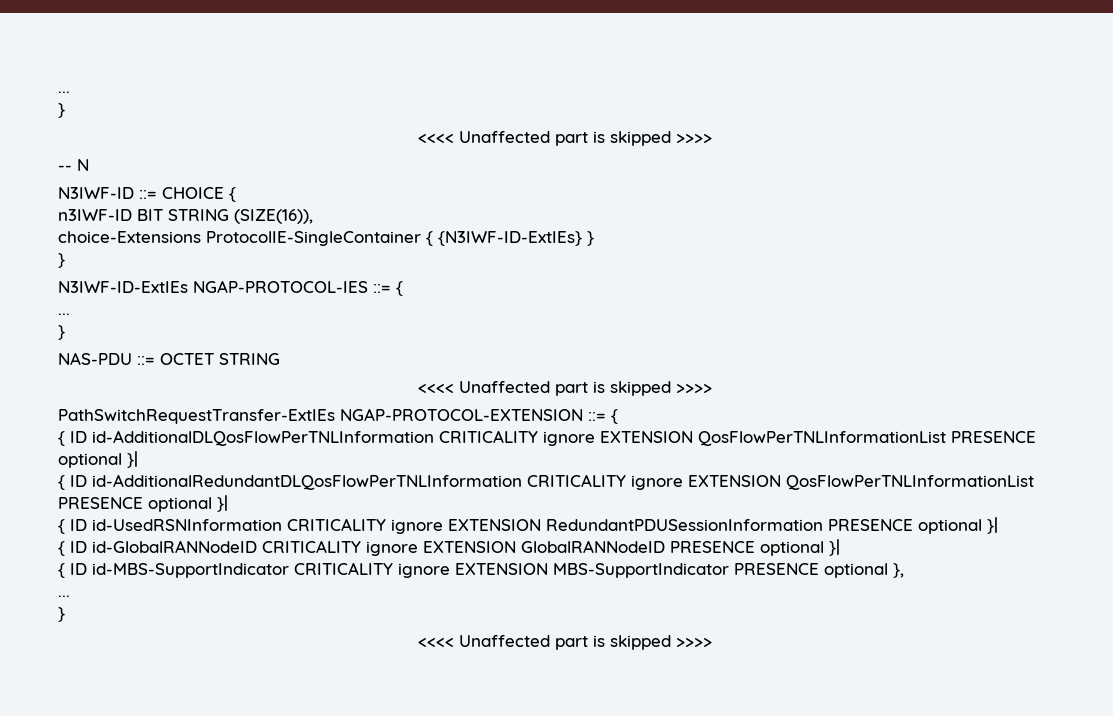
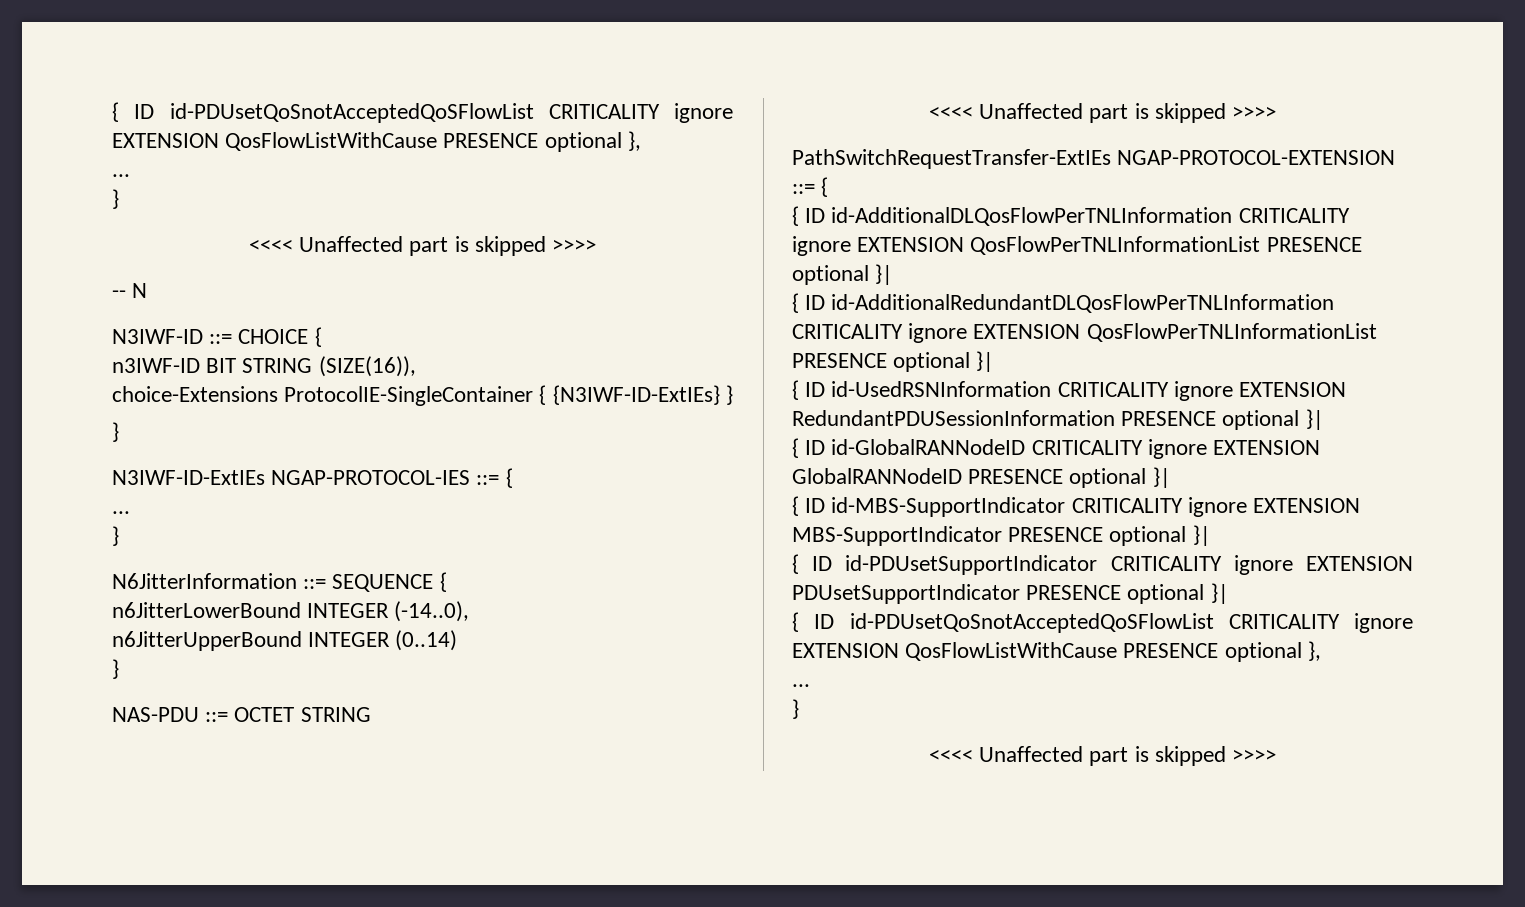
(58, 92) none -> [112,102,733,123] [112,131,641,152] { ID id-PDUsetQoSnotAcceptedQoSFlowList CRITICALITY ignore EXTENSION QosFlowListWithCause PRESENCE optional }, //
(65, 332) none -> [112,572,447,592] [112,601,470,622] [112,630,458,651] [112,659,119,679] // N6JitterInformation ::= SEQUENCE { // n6JitterLowerBound INTEGER (-14..0), // n6JitterUpperBound INTEGER (0..14) // }
(888, 570) none -> [1192,525,1211,546] [792,554,1413,575] [792,583,1229,604] [792,612,1413,633] [792,642,1302,662] }| // { ID id-PDUsetSupportIndicator CRITICALITY ignore EXTENSION PDUsetSupportIndicator PRESENCE optional }| // { ID id-PDUsetQoSnotAcceptedQoSFlowList CRITICALITY ignore EXTENSION QosFlowListWithCause PRESENCE optional

